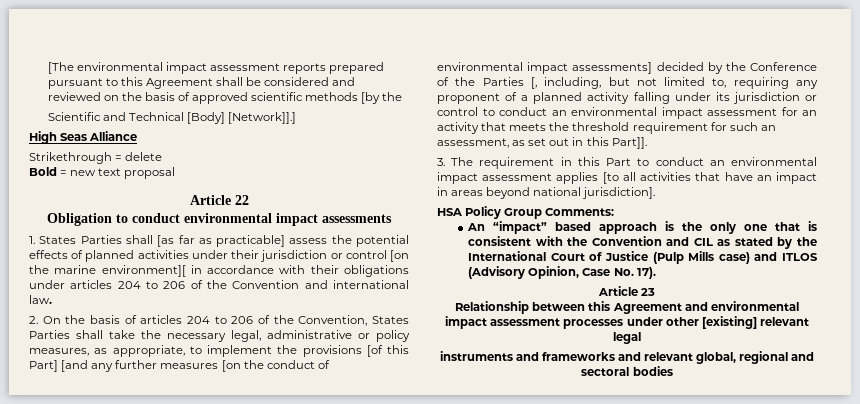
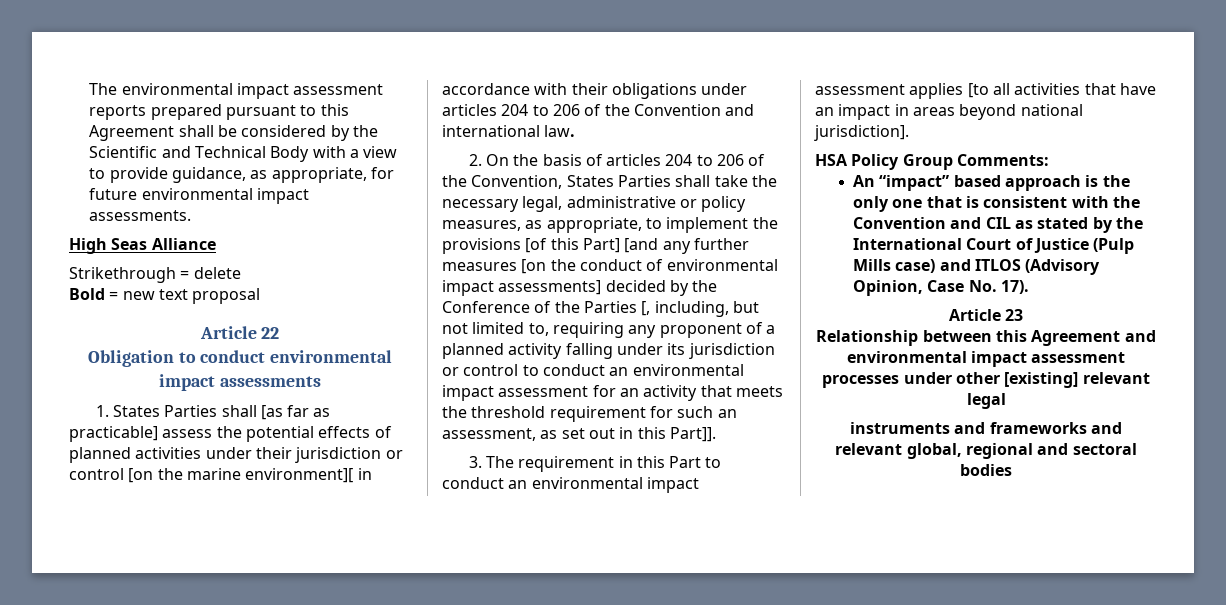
[47,62,74,74] [The -> [89,83,118,95] The
[332,77,356,86] [47,92,403,104] [47,112,296,124] and reviewed on the basis of approved scientific methods [by the // Scientific and Technical [Body] [Network]].] -> [330,125,378,141] [89,146,398,162] [89,167,394,183] [89,188,309,204] [89,210,192,221] by the Scientific and Technical Body with a view to provide guidance, as appropriate, for future environmental impact assessments.

